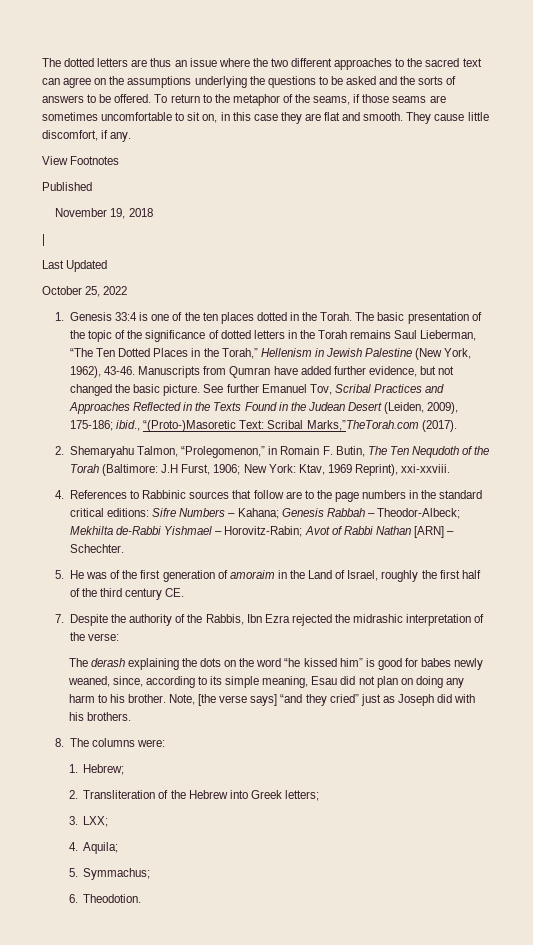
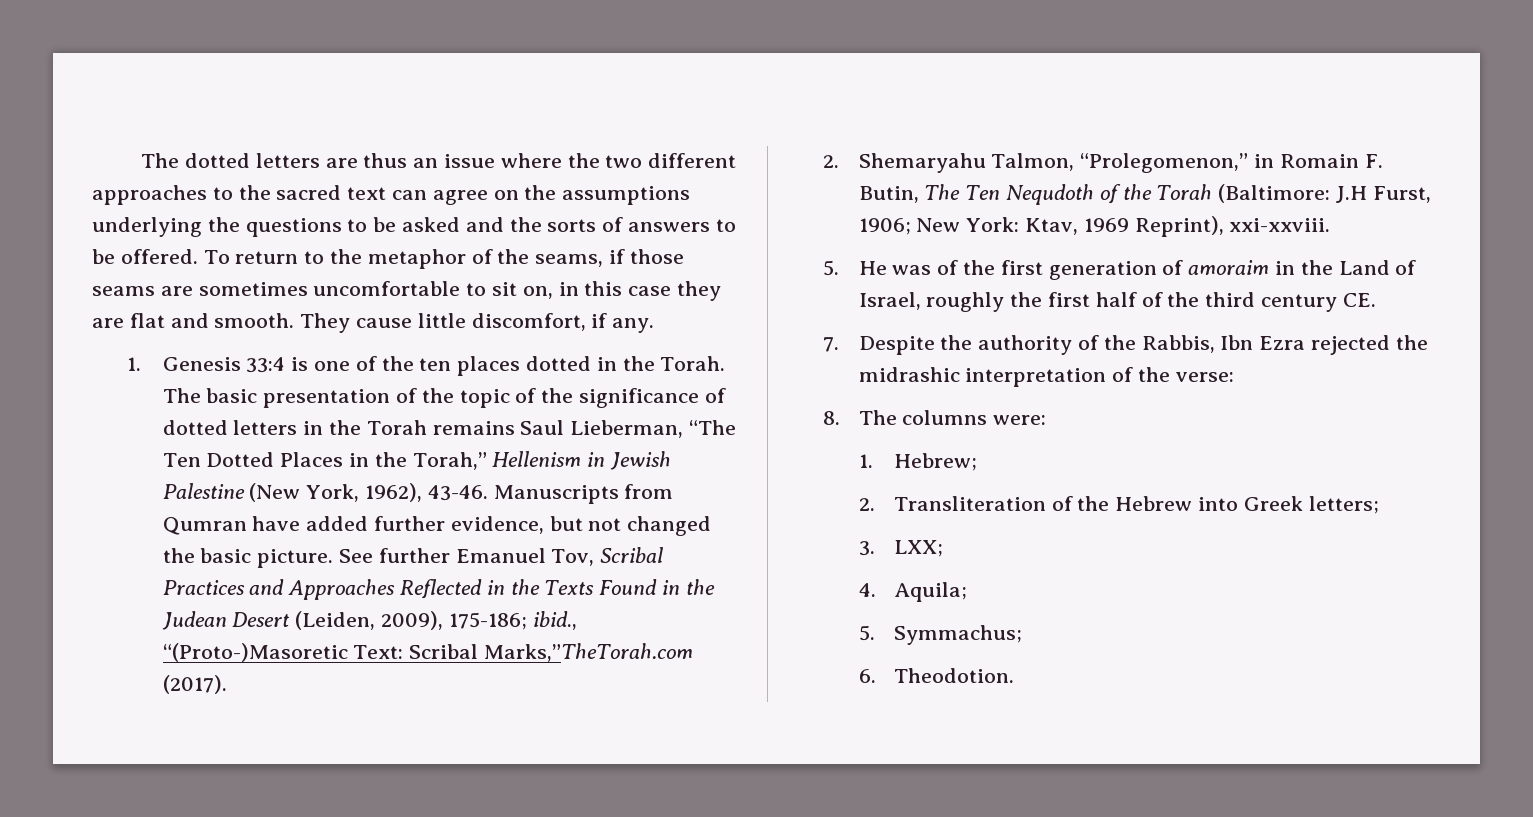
[42,156,120,165] [42,182,92,191] [55,208,153,219] [42,234,45,246] [42,260,108,272] [42,286,128,297] // View Footnotes // Published // November 19, 2018 // | // Last Updated // October 25, 2022 -> (655, 325) none
[55,490,483,502] [70,508,460,519] [70,526,455,538] [70,544,125,553] // 4. References to Rabbinic sources that follow are to the page numbers in the standard critical editions: Sifre Numbers – Kahana; Genesis Rabbah – Theodor-Albeck; Mekhilta de-Rabbi Yishmael – Horovitz-Rabin; Avot of Rabbi Nathan [ARN] – Schechter. -> (1331, 225) none
[68,658,484,670] [67,676,464,688] [68,694,476,706] [68,712,131,721] // The derash explaining the dots on the word “he kissed him” is good for babes newly weaned, since, according to its simple meaning, Esau did not plan on doing any harm to his brother. Note, [the verse says] “and they cried” just as Joseph did with his brothers. -> (1234, 377) none

